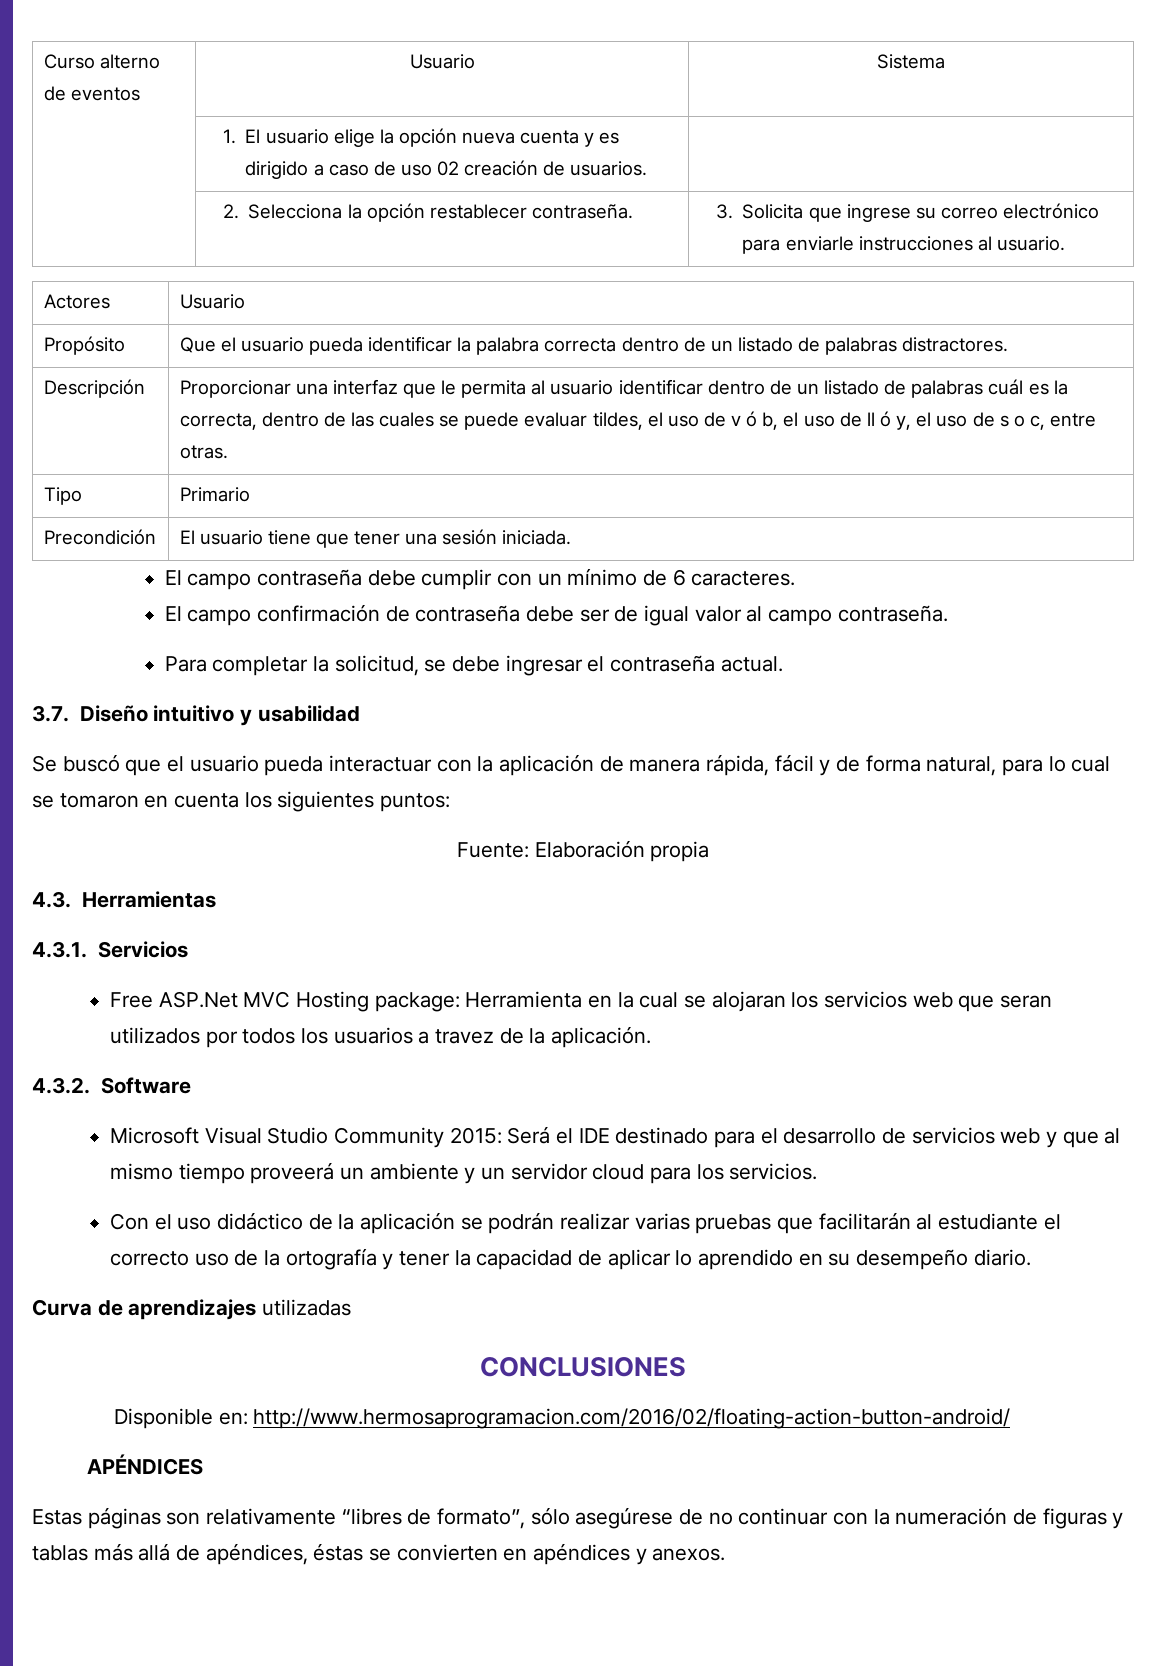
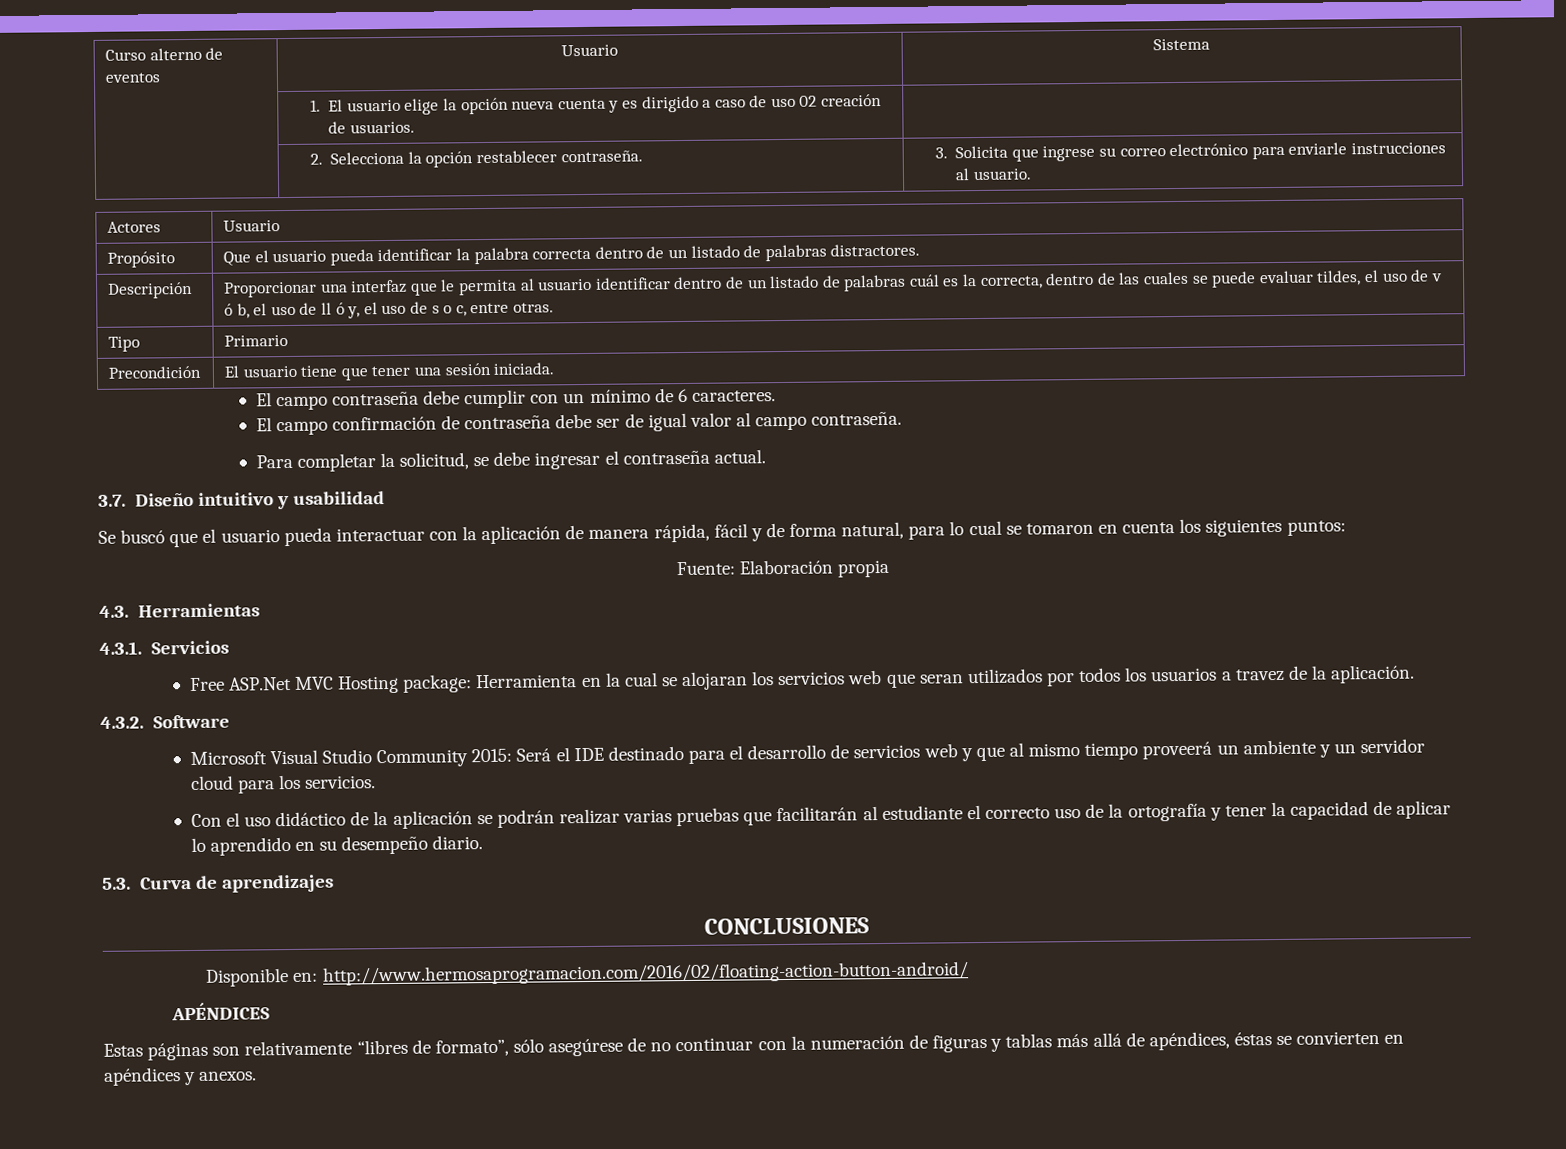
(1031, 1257) none -> [102,877,131,890] 5.3.
[262,1299,352,1316] utilizadas -> (334, 883) none

